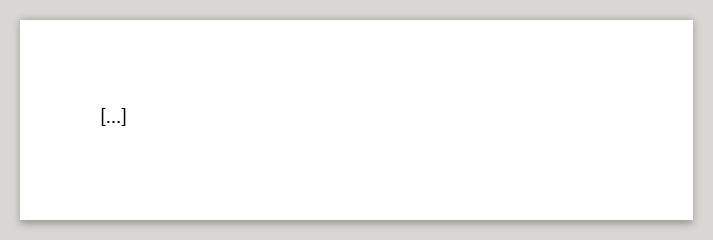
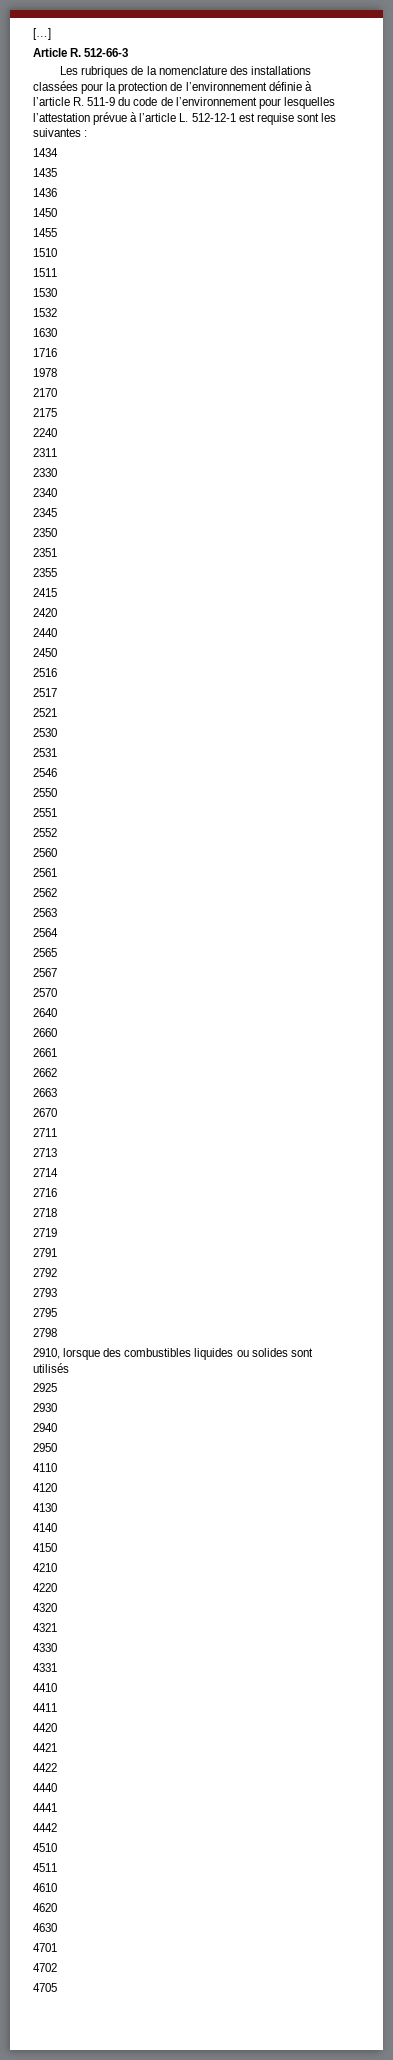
(127, 117) none -> [33,48,129,57] [60,66,311,78] [33,81,312,94] [33,97,335,109] [33,112,336,125] [33,128,88,137] [33,148,58,157] [33,168,57,177] [33,188,57,197] [33,208,57,217] [33,228,57,237] [33,248,57,257] [33,268,57,277] [33,288,57,297] [33,308,57,317] [33,328,57,337] [33,348,57,357] [33,368,57,377] [33,388,57,397] [33,408,57,417] [33,428,57,437] [33,448,57,457] [33,468,57,477] [33,488,57,497] [33,508,57,517] [33,528,57,537] [33,548,57,557] [33,568,57,577] [33,588,57,597] [33,608,57,617] [33,628,57,637] [33,648,57,657] [33,668,57,677] [33,688,57,697] [33,708,57,717] [33,728,57,737] [33,748,57,757] [33,768,57,777] [33,788,57,797] [33,808,57,817] [33,828,57,837] [33,848,57,857] [33,868,57,877] [33,888,57,897] [33,908,57,917] [33,928,58,937] [33,948,57,957] [33,968,57,977] [33,988,57,997] [33,1008,57,1017] [33,1028,57,1037] [33,1048,57,1057] [33,1068,57,1077] [33,1088,57,1097] [33,1108,57,1117] [33,1128,57,1137] [33,1148,57,1157] [33,1168,58,1177] [33,1188,57,1197] [33,1208,57,1217] [33,1228,57,1237] [33,1248,57,1257] [33,1268,57,1277] [33,1288,57,1297] [33,1308,57,1317] [33,1328,57,1337] [33,1348,313,1360] [33,1363,69,1373] [33,1383,57,1392] [33,1403,57,1412] [33,1423,57,1432] [33,1443,57,1452] [33,1463,57,1472] [33,1483,57,1492] [33,1503,57,1512] [33,1523,57,1532] [33,1543,57,1552] [33,1563,57,1572] [33,1583,57,1592] [33,1603,57,1612] [33,1623,57,1632] [33,1643,57,1652] [33,1663,57,1672] [33,1683,57,1692] [33,1703,57,1712] [33,1723,57,1732] [33,1743,57,1752] [33,1763,57,1772] [33,1783,57,1792] [33,1803,57,1812] [33,1823,57,1832] [33,1843,57,1852] [33,1863,57,1872] [33,1883,57,1892] [33,1903,57,1912] [33,1923,57,1932] [33,1943,57,1952] [33,1963,57,1972] [33,1983,57,1992] // Article R. 512-66-3 // Les rubriques de la nomenclature des installations classées pour la protection de l’environnement définie à l’article R. 511-9 du code de l’environnement pour lesquelles l’attestation prévue à l’article L. 512-12-1 est requise sont les suivantes : // 1434 // 1435 // 1436 // 1450 // 1455 // 1510 // 1511 // 1530 // 1532 // 1630 // 1716 // 1978 // 2170 // 2175 // 2240 // 2311 // 2330 // 2340 // 2345 // 2350 // 2351 // 2355 // 2415 // 2420 // 2440 // 2450 // 2516 // 2517 // 2521 // 2530 // 2531 // 2546 // 2550 // 2551 // 2552 // 2560 // 2561 // 2562 // 2563 // 2564 // 2565 // 2567 // 2570 // 2640 // 2660 // 2661 // 2662 // 2663 // 2670 // 2711 // 2713 // 2714 // 2716 // 2718 // 2719 // 2791 // 2792 // 2793 // 2795 // 2798 // 2910, lorsque des combustibles liquides ou solides sont utilisés // 2925 // 2930 // 2940 // 2950 // 4110 // 4120 // 4130 // 4140 // 4150 // 4210 // 4220 // 4320 // 4321 // 4330 // 4331 // 4410 // 4411 // 4420 // 4421 // 4422 // 4440 // 4441 // 4442 // 4510 // 4511 // 4610 // 4620 // 4630 // 4701 // 4702 // 4705

